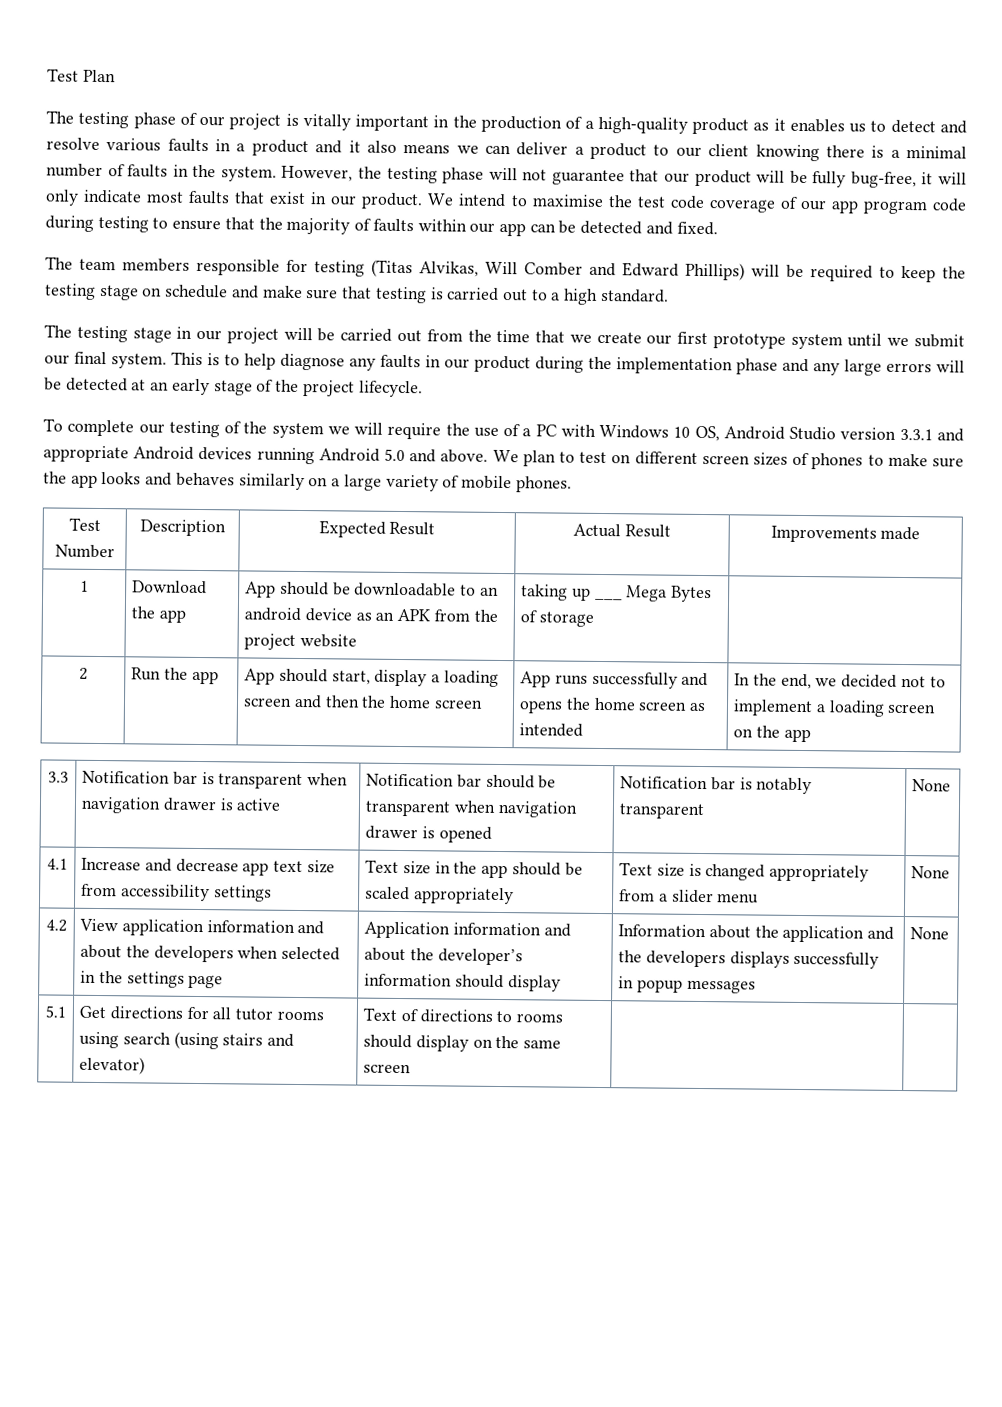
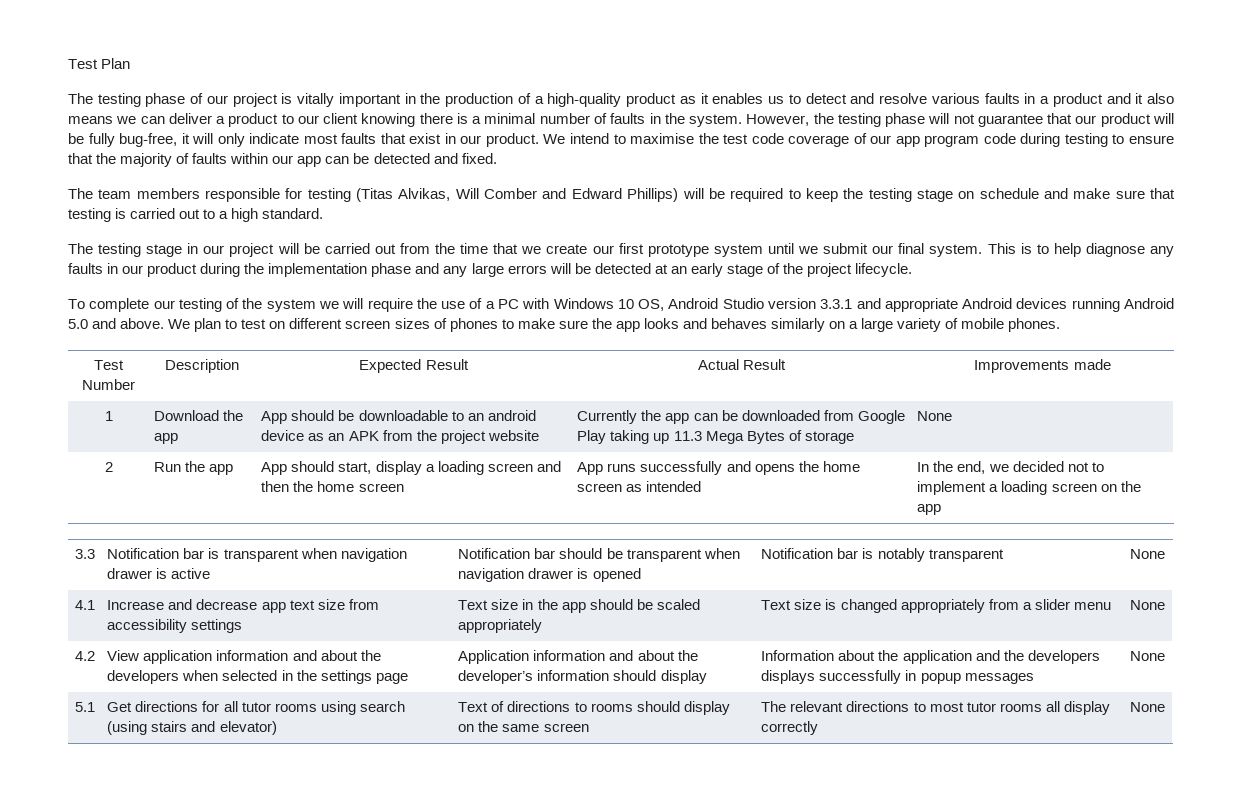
(357, 640) none -> [577,410,905,424] [577,430,607,444] Currently the app can be downloaded from Google Play
[594,596,623,601] ___ -> [673,431,702,441] 11.3
(594, 619) | -> [917,411,953,421] | None
(412, 1068) | -> [761,701,1110,715] [761,721,819,735] [1130,702,1166,712] The relevant directions to most tutor rooms all display correctly | None

